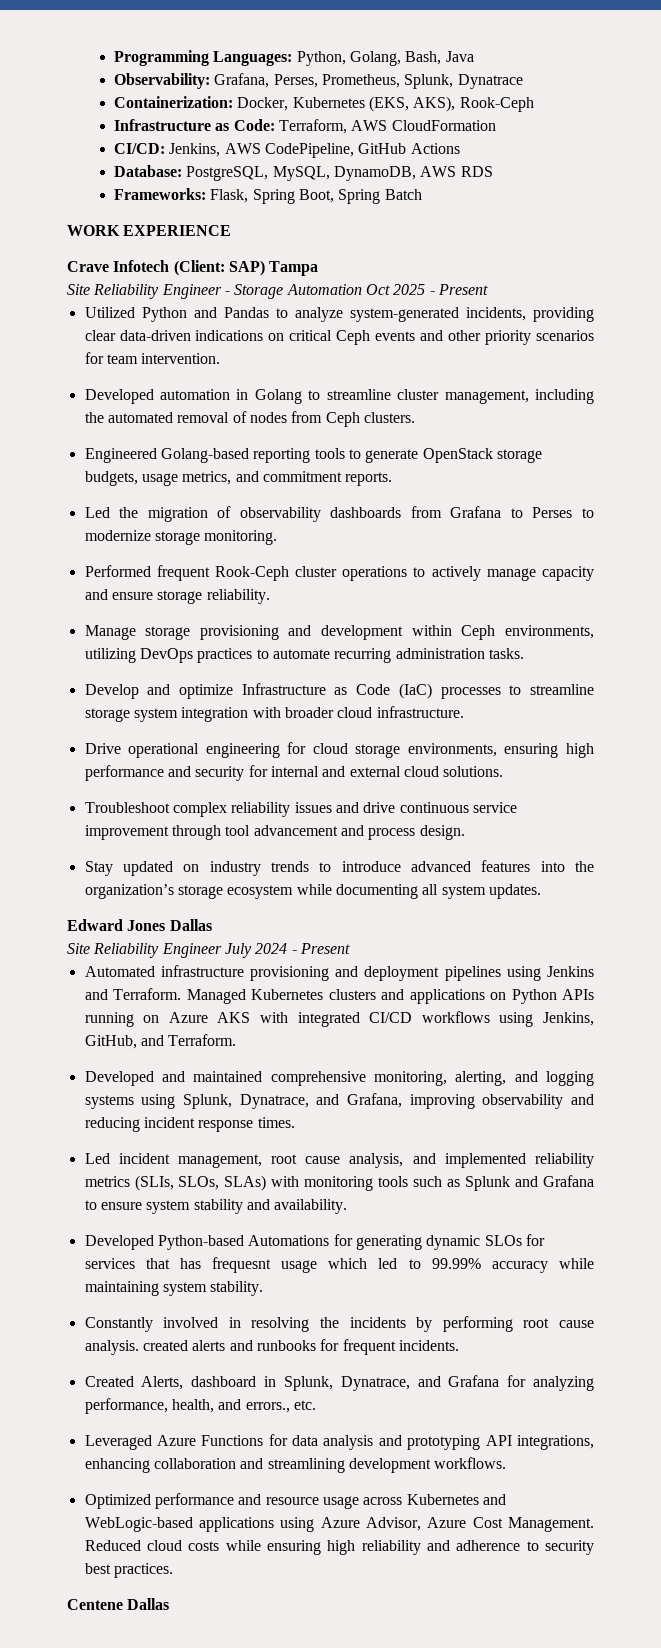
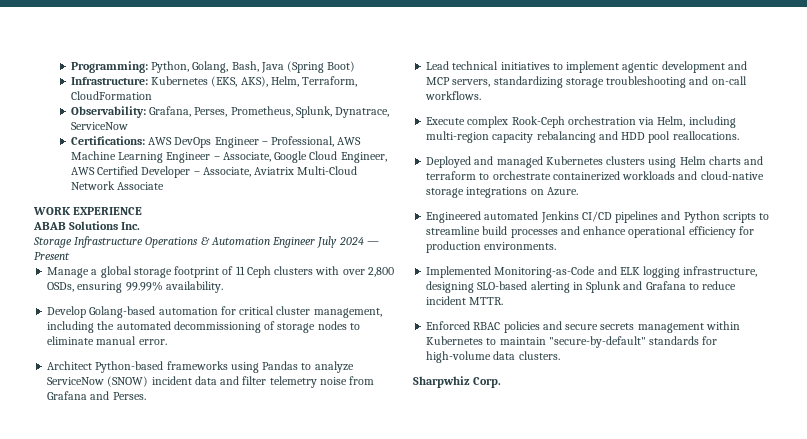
[113,50,293,66] Programming Languages: -> [71,61,149,73] Programming:
(474, 56) none -> [287,61,356,73] [71,76,358,87] [71,91,153,100] (Spring Boot) // Infrastructure: Kubernetes (EKS, AKS), Helm, Terraform, CloudFormation
[457,74,523,89] [113,96,534,112] [113,119,496,134] [113,143,460,158] [113,165,493,181] [113,188,422,204] [67,225,232,236] [67,260,319,276] [67,284,488,299] [84,307,594,322] [84,330,594,345] [84,352,221,364] [84,389,391,404] Dynatrace // Containerization: Docker, Kubernetes (EKS, AKS), Rook-Ceph // Infrastructure as Code: Terraform, AWS CloudFormation // CI/CD: Jenkins, AWS CodePipeline, GitHub Actions // Database: PostgreSQL, MySQL, DynamoDB, AWS RDS // Frameworks: Flask, Spring Boot, Spring Batch // WORK EXPERIENCE // Crave Infotech (Client: SAP) Tampa // Site Reliability Engineer - Storage Automation Oct 2025 - Present // Utilized Python and Pandas to analyze system-generated incidents, providing clear data-driven indications on critical Ceph events and other priority scenarios for team intervention. // Developed automation in Golang to streamline -> [335,107,390,118] [71,122,129,130] [71,136,362,148] [71,151,387,163] [71,166,358,178] [71,181,165,190] [33,207,143,215] [33,221,141,230] [33,236,379,248] [34,252,70,260] [47,266,394,278] [47,281,223,293] [47,306,275,318] Dynatrace, ServiceNow // Certifications: AWS DevOps Engineer – Professional, AWS Machine Learning Engineer – Associate, Google Cloud Engineer, AWS Certified Developer – Associate, Aviatrix Multi-Cloud Network Associate // WORK EXPERIENCE // ABAB Solutions Inc. // Storage Infrastructure Operations & Automation Engineer July 2024 — Present // Manage a global storage footprint of 11 Ceph clusters with over 2,800 OSDs, ensuring 99.99% availability. // Develop Golang-based automation for critical
[177,411,415,427] [84,448,542,463] [84,471,393,486] [84,506,595,522] [84,530,278,545] [84,565,594,581] [84,589,270,604] [84,625,594,640] [84,648,524,663] [84,683,594,699] [84,706,464,722] [84,742,594,758] [84,765,504,781] [84,802,517,817] [84,825,465,840] [84,860,594,876] [84,884,541,899] [67,919,212,931] [67,943,350,958] [84,965,594,981] [84,988,594,1004] [84,1011,594,1027] [84,1034,237,1049] [84,1071,594,1086] [84,1093,594,1109] [84,1117,295,1132] [84,1153,594,1168] [84,1175,594,1191] [84,1199,348,1214] [84,1234,545,1250] [84,1257,594,1273] [84,1281,264,1296] [84,1316,595,1332] [84,1339,459,1355] [84,1375,594,1391] [84,1398,316,1414] [84,1434,594,1450] [84,1457,507,1473] [84,1493,506,1509] [84,1517,594,1532] [84,1540,594,1555] [84,1563,173,1578] [67,1598,170,1610] removal of nodes from Ceph clusters. // Engineered Golang-based reporting tools to generate OpenStack storage budgets, usage metrics, and commitment reports. // Led the migration of observability dashboards from Grafana to Perses to modernize storage monitoring. // Performed frequent Rook-Ceph cluster operations to actively manage capacity and ensure storage reliability. // Manage storage provisioning and development within Ceph environments, utilizing DevOps practices to automate recurring administration tasks. // Develop and optimize Infrastructure as Code (IaC) processes to streamline storage system integration with broader cloud infrastructure. // Drive operational engineering for cloud storage environments, ensuring high performance and security for internal and external cloud solutions. // Troubleshoot complex reliability issues and drive continuous service improvement through tool advancement and process design. // Stay updated on industry trends to introduce advanced features into the organization’s storage ecosystem while documenting all system updates. // Edward Jones Dallas // Site Reliability Engineer July 2024 - Present // Automated infrastructure provisioning and deployment pipelines using Jenkins and Terraform. Managed Kubernetes clusters and applications on Python APIs running on Azure AKS with integrated CI/CD workflows using Jenkins, GitHub, and Terraform. // Developed and maintained comprehensive monitoring, alerting, and logging systems using Splunk, Dynatrace, and Grafana, improving observability and reducing incident response times. // Led incident management, root cause analysis, and implemented reliability metrics (SLIs, SLOs, SLAs) with monitoring tools such as Splunk and Grafana to ensure system stability and availability. // Developed Python-based Automations for generating dynamic SLOs for services that has frequesnt usage which led to 99.99% accuracy while maintaining system stability. // Constantly involved in resolving the incidents by performing root cause analysis. created alerts and runbooks for frequent incidents. // Created Alerts, dashboard in Splunk, Dynatrace, and Grafana for analyzing performance, health, and errors., etc. // Leveraged Azure Functions for data analysis and prototyping API integrations, enhancing collaboration and streamlining development workflows. // Optimized performance and resource usage across Kubernetes and WebLogic-based applications using Azure Advisor, Azure Cost Management. Reduced cloud costs while ensuring high reliability and adherence to security best practices. // Centene Dallas -> [173,321,360,333] [47,336,167,345] [47,361,354,373] [47,376,375,388] [47,391,146,400] [426,61,747,73] [426,76,747,88] [425,91,482,100] [426,116,736,128] [426,131,739,143] [426,156,764,168] [426,171,764,181] [426,187,578,198] [426,211,770,223] [426,226,754,238] [426,241,557,253] [426,266,758,278] [426,281,737,293] [426,296,504,305] [426,321,740,333] [426,336,718,348] [426,351,560,363] [413,376,502,388] decommissioning of storage nodes to eliminate manual error. // Architect Python-based frameworks using Pandas to analyze ServiceNow (SNOW) incident data and filter telemetry noise from Grafana and Perses. // Lead technical initiatives to implement agentic development and MCP servers, standardizing storage troubleshooting and on-call workflows. // Execute complex Rook-Ceph orchestration via Helm, including multi-region capacity rebalancing and HDD pool reallocations. // Deployed and managed Kubernetes clusters using Helm charts and terraform to orchestrate containerized workloads and cloud-native storage integrations on Azure. // Engineered automated Jenkins CI/CD pipelines and Python scripts to streamline build processes and enhance operational efficiency for production environments. // Implemented Monitoring-as-Code and ELK logging infrastructure, designing SLO-based alerting in Splunk and Grafana to reduce incident MTTR. // Enforced RBAC policies and secure secrets management within Kubernetes to maintain "secure-by-default" standards for high-volume data clusters. // Sharpwhiz Corp.

